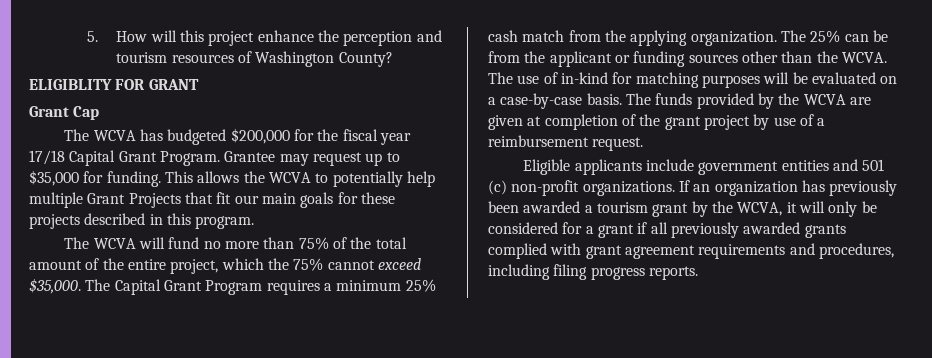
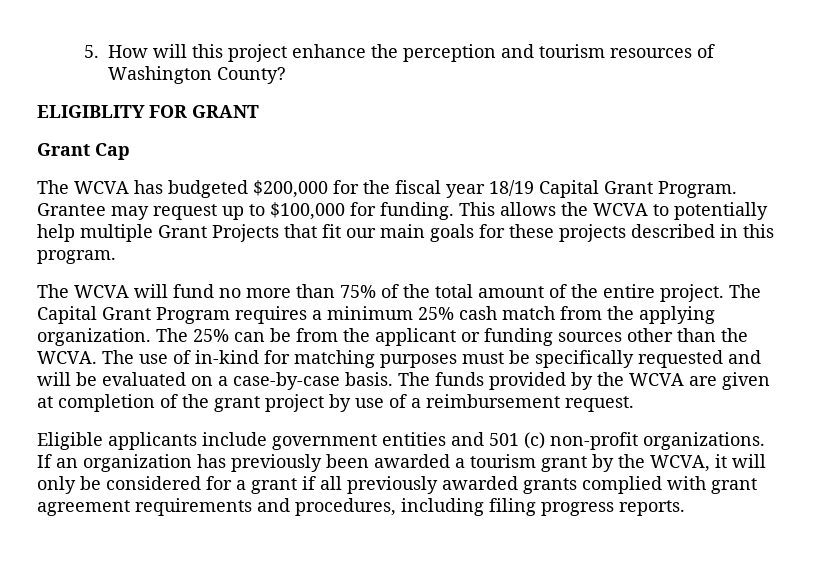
[29,150,65,165] 17/18 -> [489,180,534,196] 18/19
[29,170,79,186] $35,000 -> [270,202,345,220] $100,000
[170,258,421,274] [29,278,81,294] project, which the 75% cannot exceed $35,000. -> [660,284,724,302] project.
(760, 81) none -> [462,350,761,368] must be specifically requested and

